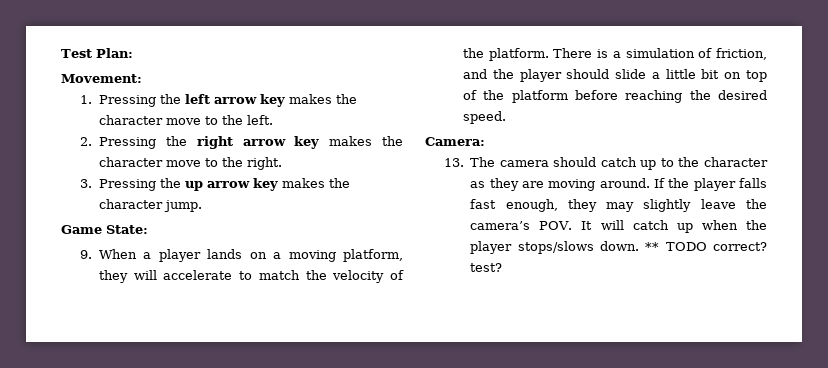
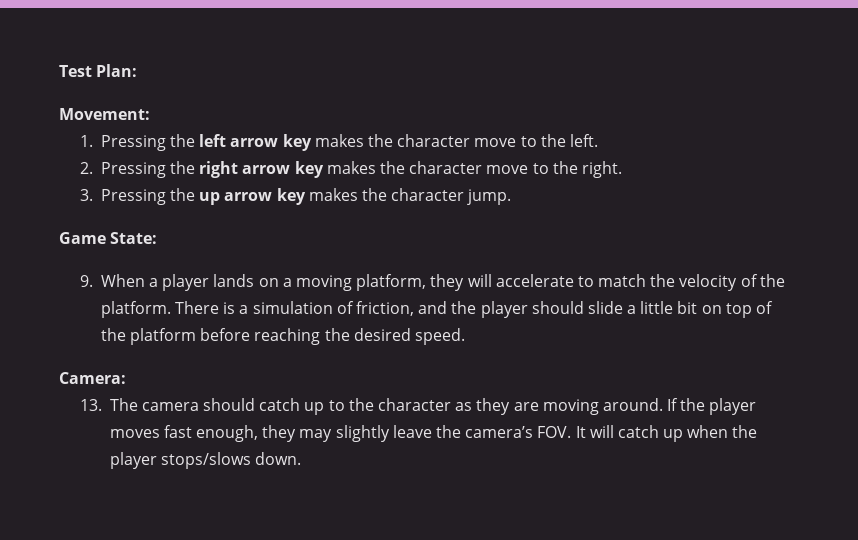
[739,178,768,188] falls -> [109,429,160,438] moves
[539,221,573,230] POV. -> [537,426,572,438] FOV.
[645,242,767,251] [470,263,503,272] ** TODO correct? test? -> (302, 458) none

